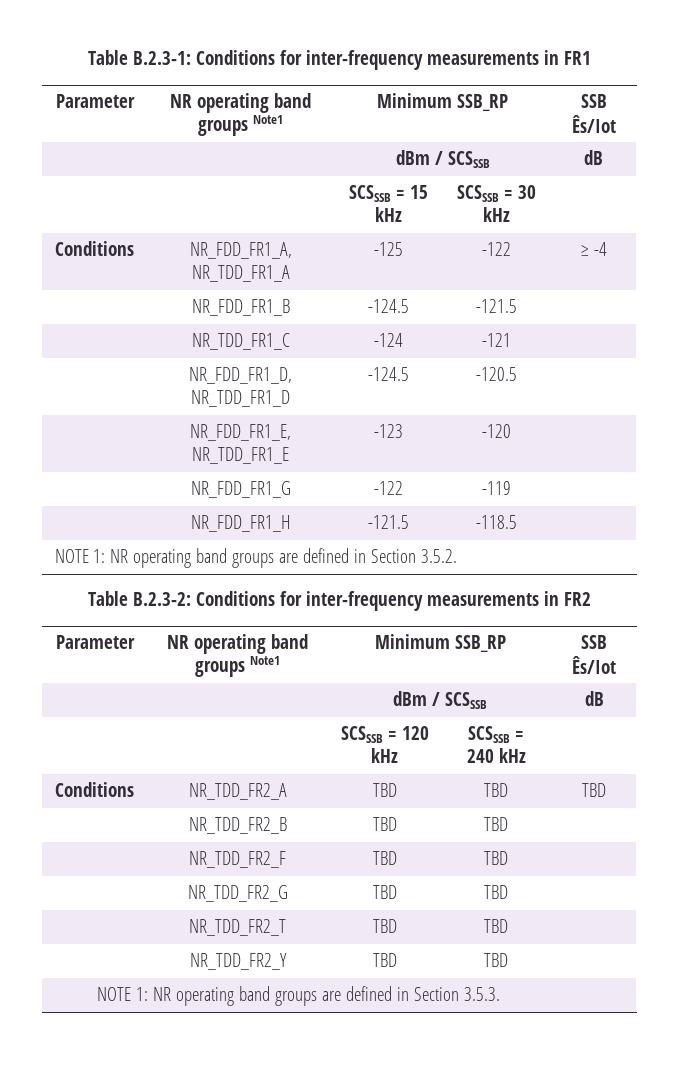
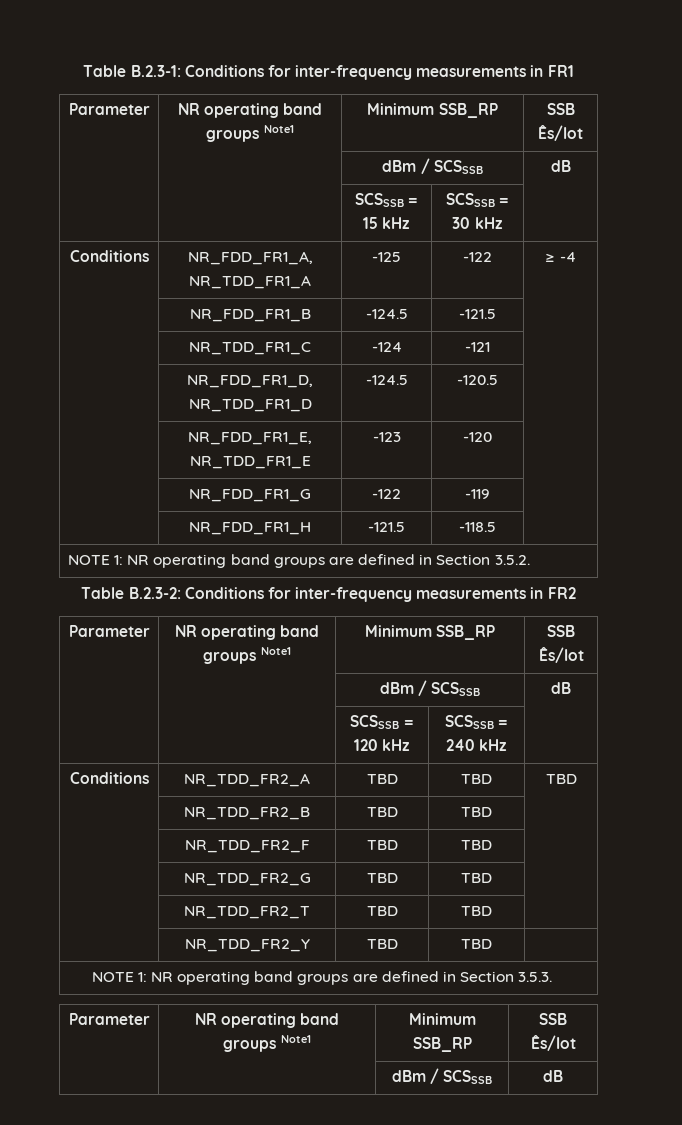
(500, 994) none -> [68,1013,150,1025] [194,1013,340,1028] [223,1035,311,1052] [408,1013,476,1025] [412,1037,472,1052] [539,1013,567,1025] [530,1035,576,1051] [391,1068,493,1084] [543,1070,563,1082] // Parameter | NR operating band groups Note1 | Minimum SSB_RP | SSB Ês/Iot // | | dBm / SCSSSB | dB

